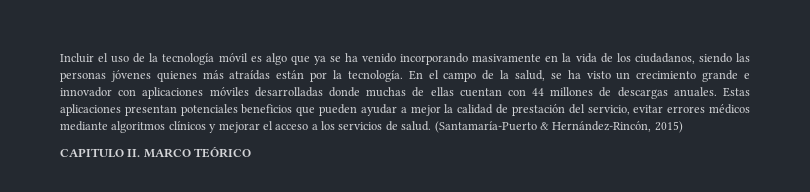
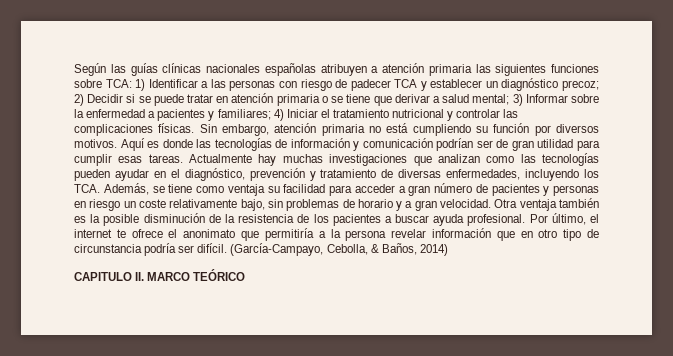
[60,53,750,65] [60,70,750,82] [60,87,750,99] [60,104,751,116] [60,121,683,133] Incluir el uso de la tecnología móvil es algo que ya se ha venido incorporando masivamente en la vida de los ciudadanos, siendo las personas jóvenes quienes más atraídas están por la tecnología. En el campo de la salud, se ha visto un crecimiento grande e innovador con aplicaciones móviles desarrolladas donde muchas de ellas cuentan con 44 millones de descargas anuales. Estas aplicaciones presentan potenciales beneficios que pueden ayudar a mejor la calidad de prestación del servicio, evitar errores médicos mediante algoritmos clínicos y mejorar el acceso a los servicios de salud. (Santamaría-Puerto & Hernández-Rincón, 2015) -> [74,63,599,76] [74,78,599,91] [74,93,600,106] [74,109,519,121] [74,123,599,136] [74,138,600,151] [74,153,599,166] [74,168,599,181] [74,183,599,196] [74,198,599,211] [74,213,599,226] [74,228,599,241] [74,243,448,256] Según las guías clínicas nacionales españolas atribuyen a atención primaria las siguientes funciones sobre TCA: 1) Identificar a las personas con riesgo de padecer TCA y establecer un diagnóstico precoz; 2) Decidir si se puede tratar en atención primaria o se tiene que derivar a salud mental; 3) Informar sobre la enfermedad a pacientes y familiares; 4) Iniciar el tratamiento nutricional y controlar las complicaciones físicas. Sin embargo, atención primaria no está cumpliendo su función por diversos motivos. Aquí es donde las tecnologías de información y comunicación podrían ser de gran utilidad para cumplir esas tareas. Actualmente hay muchas investigaciones que analizan como las tecnologías pueden ayudar en el diagnóstico, prevención y tratamiento de diversas enfermedades, incluyendo los TCA. Además, se tiene como ventaja su facilidad para acceder a gran número de pacientes y personas en riesgo un coste relativamente bajo, sin problemas de horario y a gran velocidad. Otra ventaja también es la posible disminución de la resistencia de los pacientes a buscar ayuda profesional. Por último, el internet te ofrece el anonimato que permitiría a la persona revelar información que en otro tipo de circunstancia podría ser difícil. (García-Campayo, Cebolla, & Baños, 2014)

